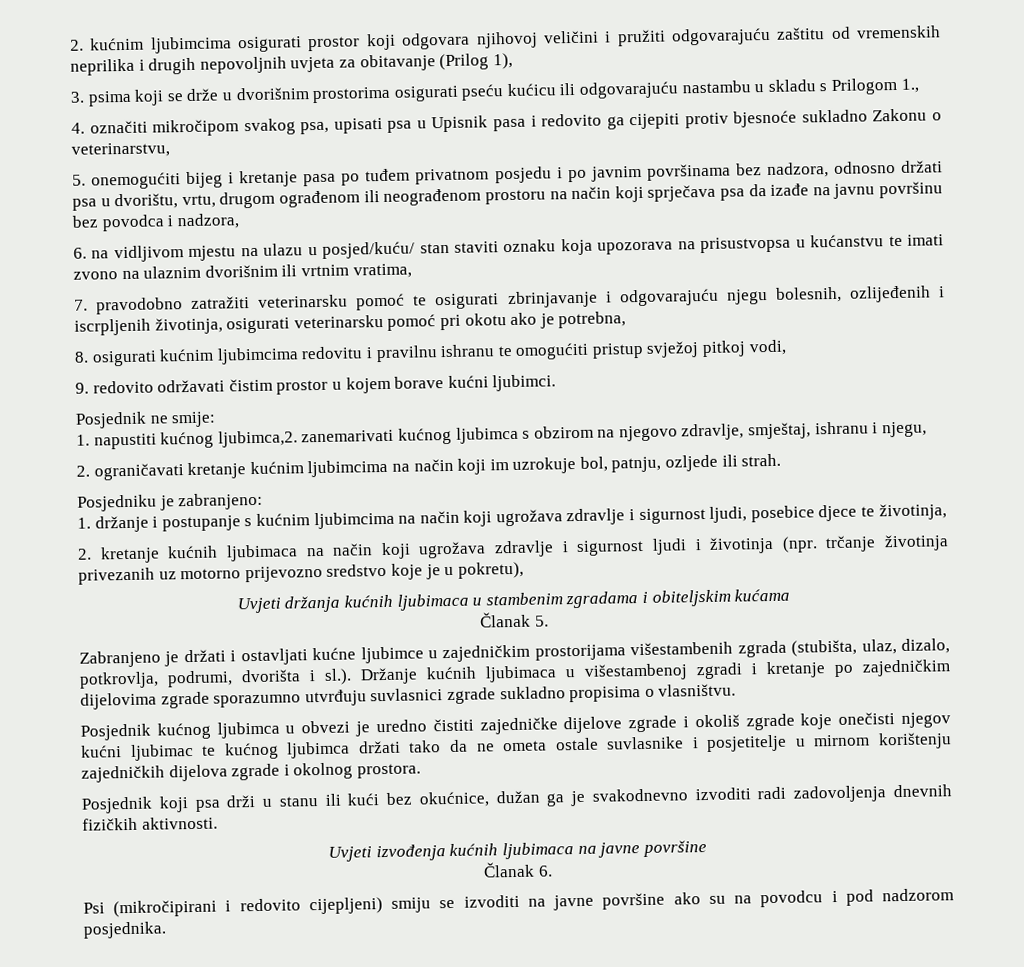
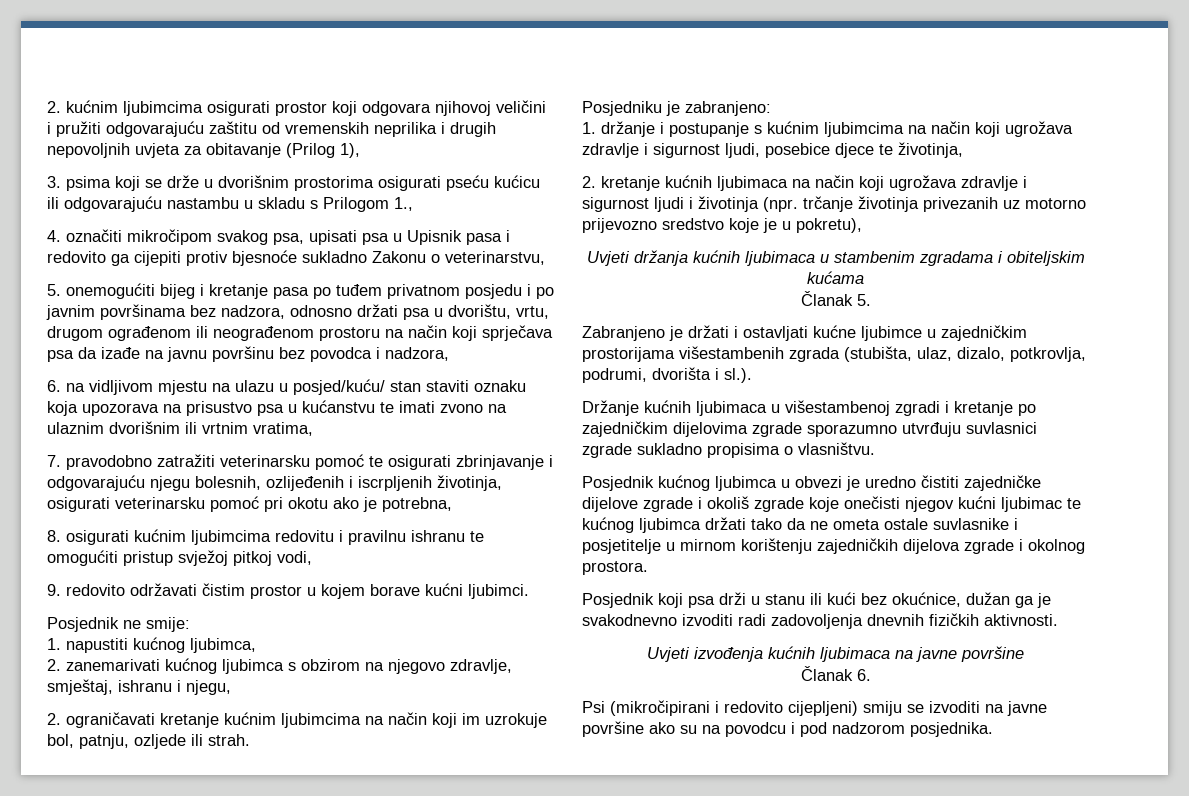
[700,236,792,254] prisustvopsa -> [186,401,284,416] prisustvo psa
[217,430,298,448] ljubimca,2. -> [190,638,256,653] [47,659,61,671] ljubimca, // 2.
(352, 676) none -> (752, 375) //

